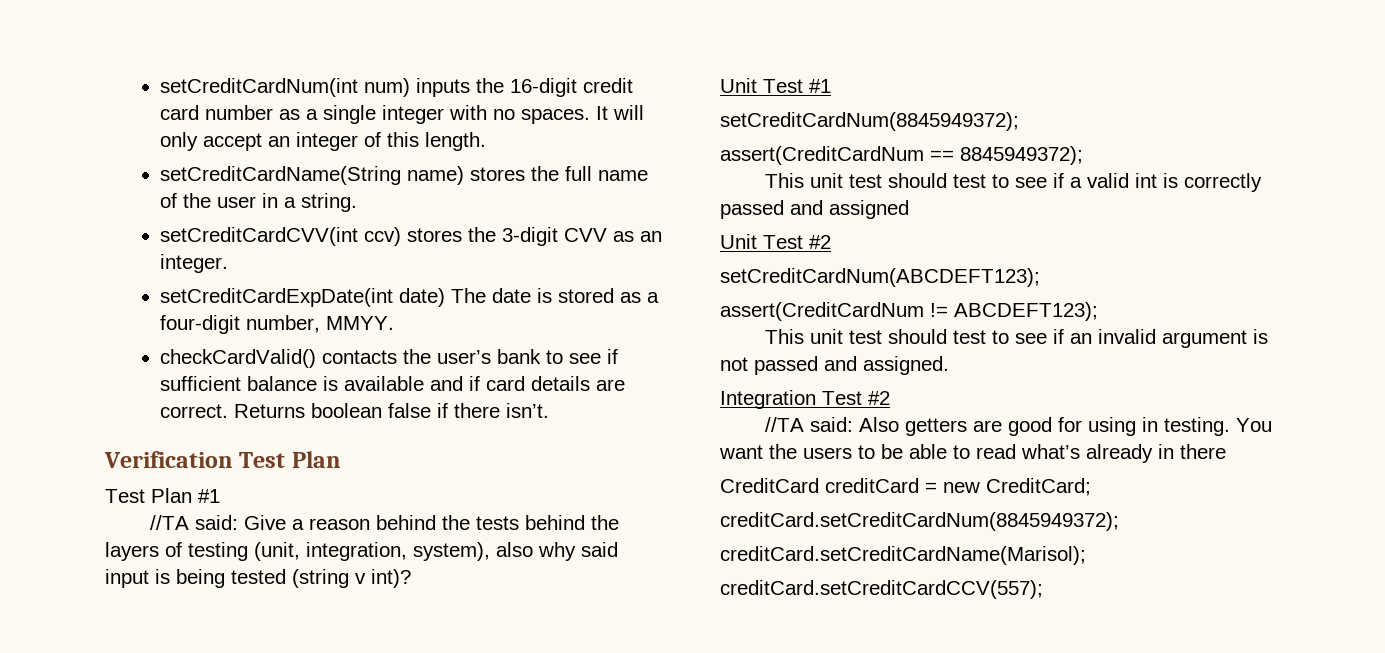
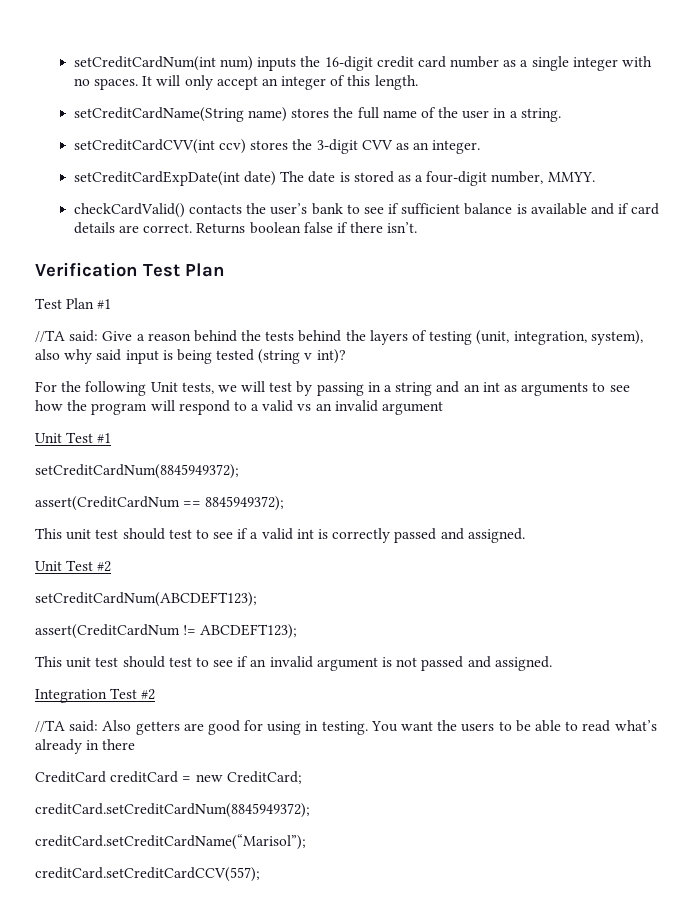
(411, 578) none -> [35,381,630,396] [35,400,444,415] // For the following Unit tests, we will test by passing in a string and an int as arguments to see how the program will respond to a valid vs an invalid argument
[829,200,909,219] assigned -> [467,528,525,543] assigned.
[720,546,1086,565] creditCard.setCreditCardName(Marisol); -> [35,834,306,850] creditCard.setCreditCardName(“Marisol”);

